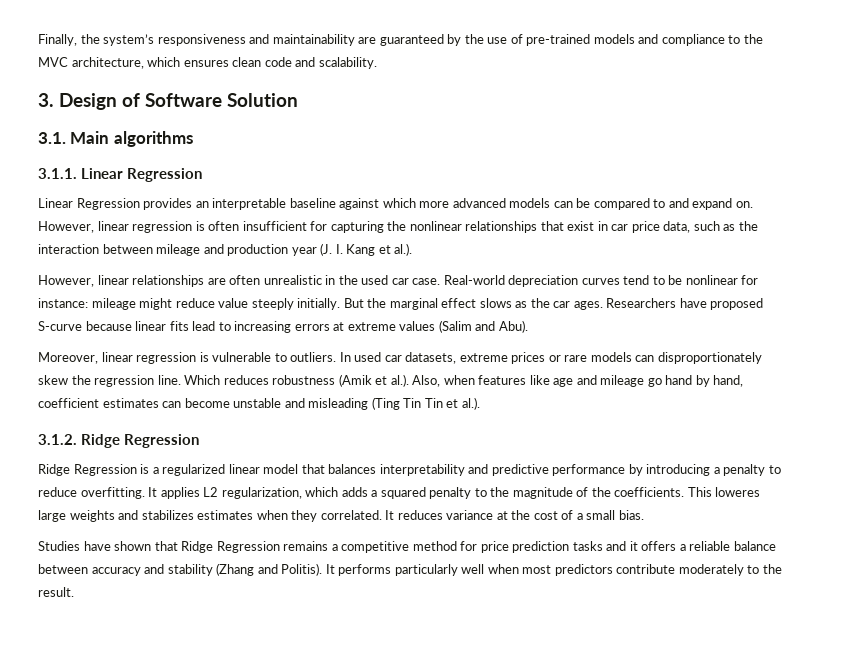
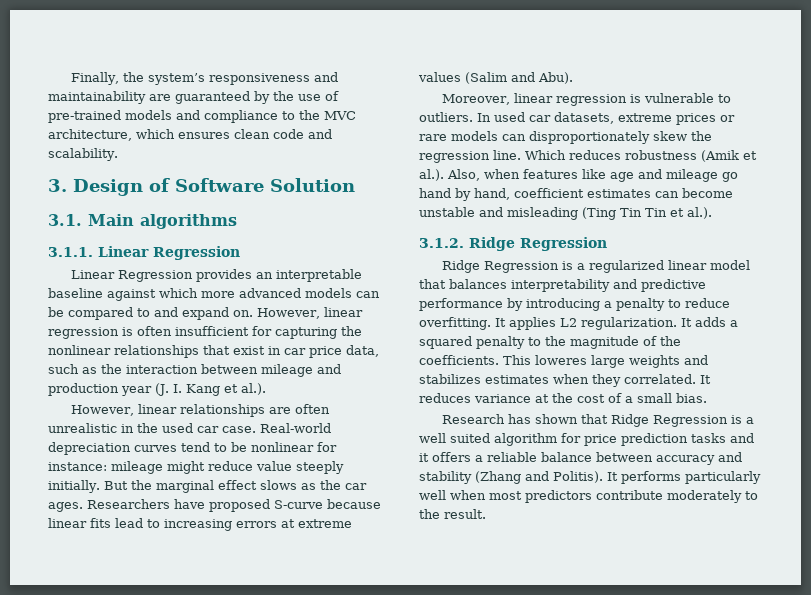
[221,487,339,499] regularization, which -> [581,317,692,330] regularization. It
[38,541,111,551] Studies have -> [442,414,532,424] Research has
[283,541,457,553] remains a competitive method -> [731,415,755,424] [419,433,557,446] is a well suited algorithm

